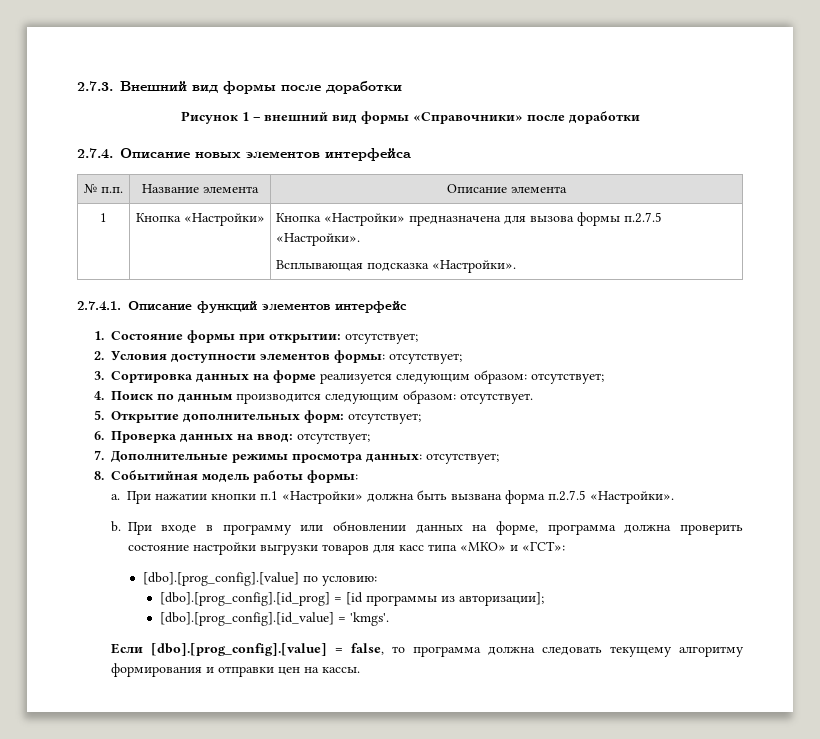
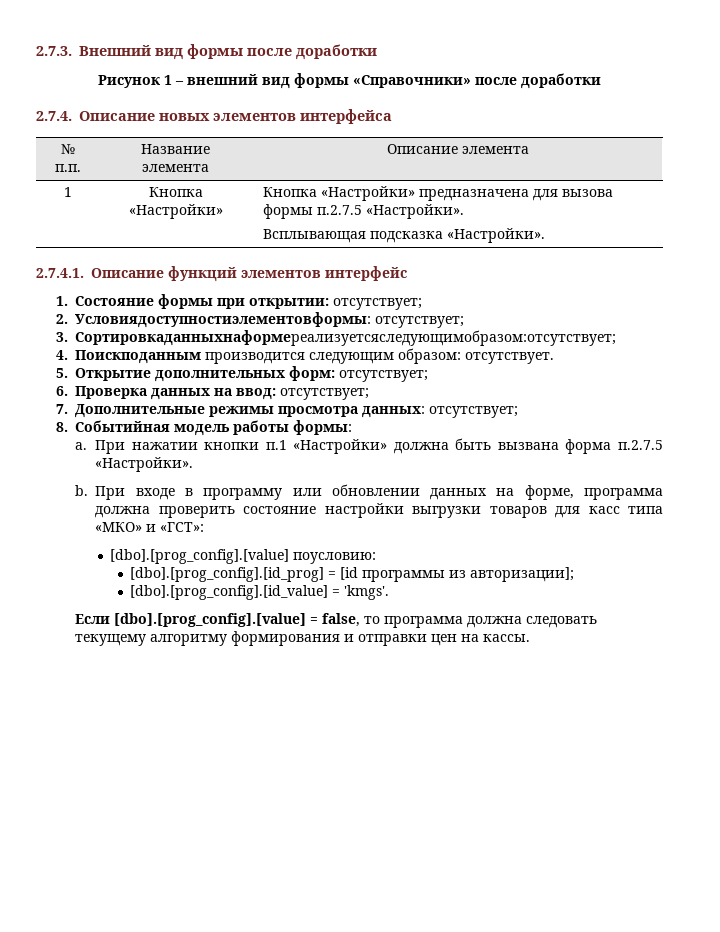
[110,350,462,364] [93,370,604,384] [93,391,233,403] Условия доступности элементов формы: отсутствует; // 3. Сортировка данных на форме реализуется следующим образом: отсутствует; // 4. Поиск по данным -> [75,312,465,328] [55,330,617,346] [55,350,202,364] Условиядоступностиэлементовформы: отсутствует; // 3. Сортировкаданныхнаформереализуетсяследующимобразом:отсутствует; // 4. Поискподанным
[302,576,377,586] по условию: -> [293,552,377,564] поусловию:

